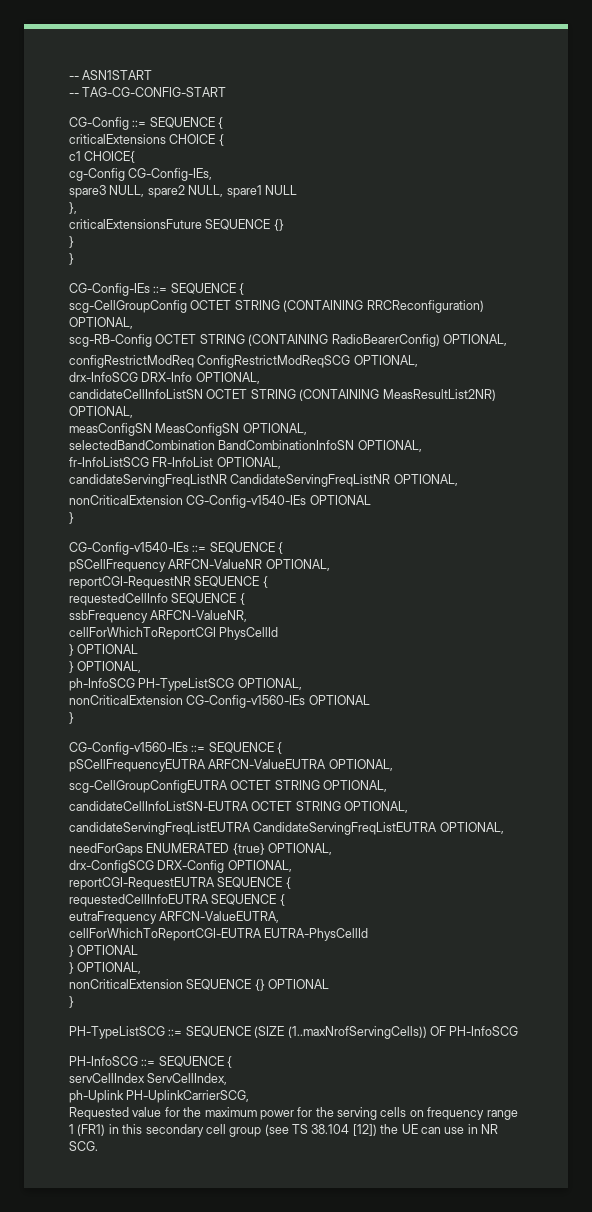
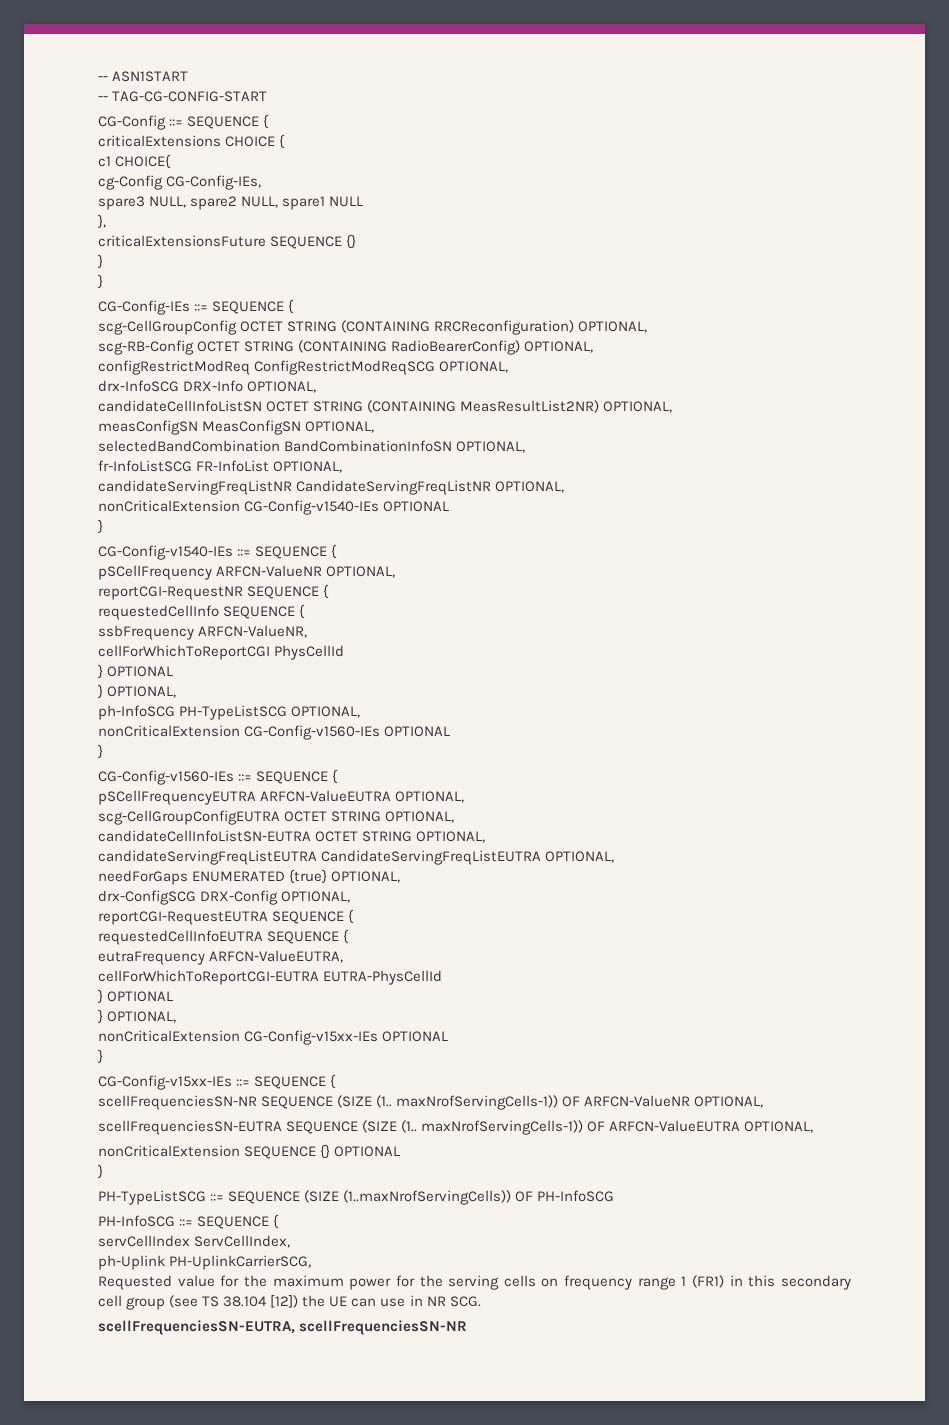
(142, 968) none -> [98,1030,449,1045] [98,1049,103,1064] [98,1074,337,1090] [98,1095,764,1110] [98,1120,814,1135] // nonCriticalExtension CG-Config-v15xx-IEs OPTIONAL // } // CG-Config-v15xx-IEs ::= SEQUENCE { // scellFrequenciesSN-NR SEQUENCE (SIZE (1.. maxNrofServingCells-1)) OF ARFCN-ValueNR OPTIONAL, // scellFrequenciesSN-EUTRA SEQUENCE (SIZE (1.. maxNrofServingCells-1)) OF ARFCN-ValueEUTRA OPTIONAL,
(98, 1146) none -> [98,1320,468,1335] // scellFrequenciesSN-EUTRA, scellFrequenciesSN-NR

